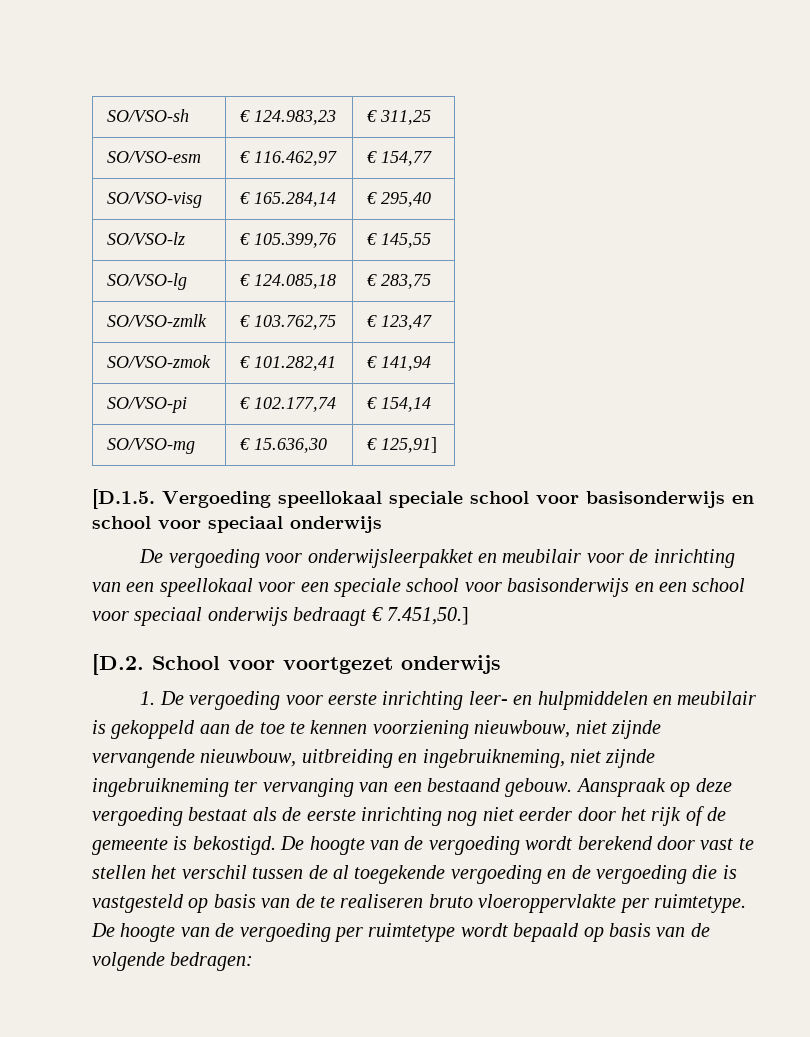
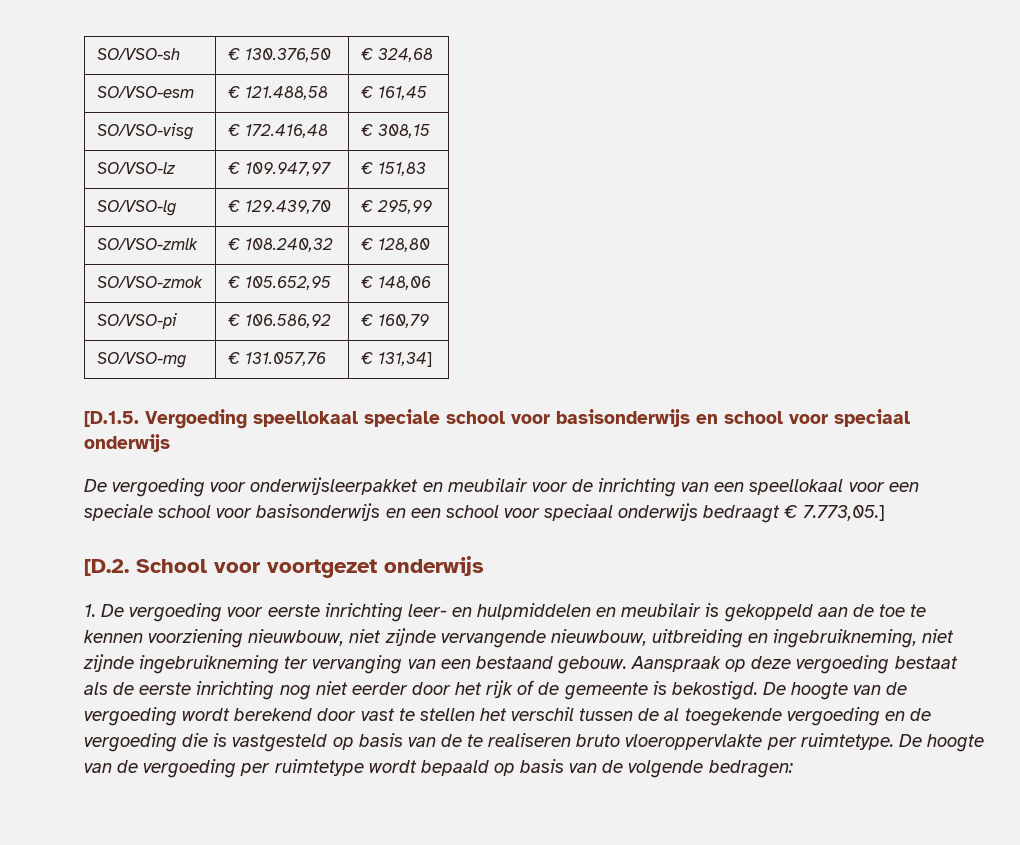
[253,110,336,125] [366,110,431,125] 124.983,23 | € 311,25 -> [244,48,331,62] [360,48,433,62] 130.376,50 | € 324,68
[253,151,337,166] [366,151,432,166] 116.462,97 | € 154,77 -> [244,86,328,100] [360,86,427,100] 121.488,58 | € 161,45
[253,192,336,207] [366,192,431,207] 165.284,14 | € 295,40 -> [244,124,328,138] [360,124,430,138] 172.416,48 | € 308,15
[253,233,336,248] [366,233,431,248] 105.399,76 | € 145,55 -> [244,162,331,176] [360,162,426,176] 109.947,97 | € 151,83
[253,274,336,289] [366,274,431,289] 124.085,18 | € 283,75 -> [244,200,331,214] [360,200,432,214] 129.439,70 | € 295,99
[253,315,336,330] [366,315,432,330] 103.762,75 | € 123,47 -> [244,238,333,252] [360,238,430,252] 108.240,32 | € 128,80
[253,356,336,371] [366,356,431,371] 101.282,41 | € 141,94 -> [244,276,331,290] [360,276,431,290] 105.652,95 | € 148,06
[253,397,336,412] [366,397,431,412] 102.177,74 | € 154,14 -> [244,314,331,328] [360,314,429,328] 106.586,92 | € 160,79
[253,438,327,453] [366,437,437,453] 15.636,30 | € 125,91] -> [244,352,326,366] [360,352,432,367] 131.057,76 | € 131,34]
[387,607,469,625] 7.451,50.] -> [802,505,885,521] 7.773,05.]

